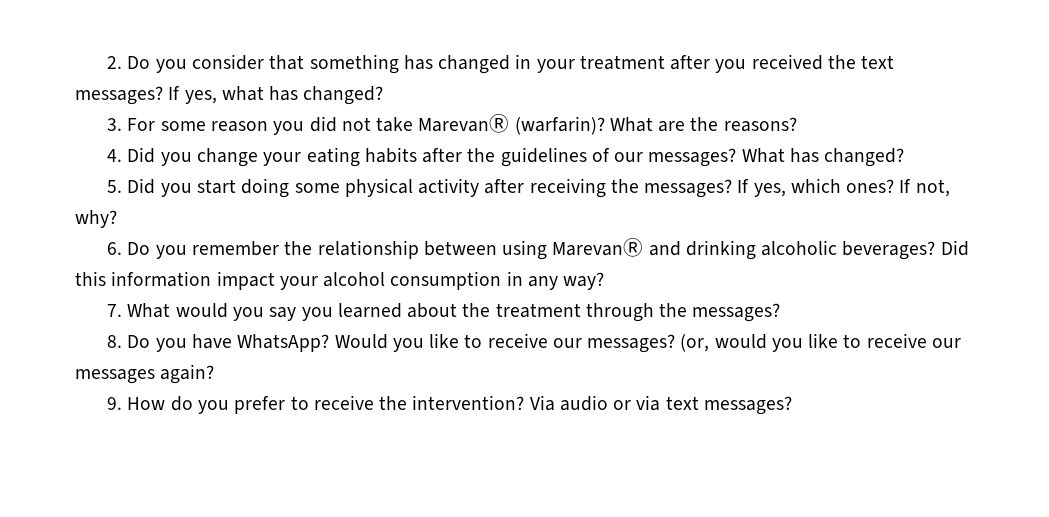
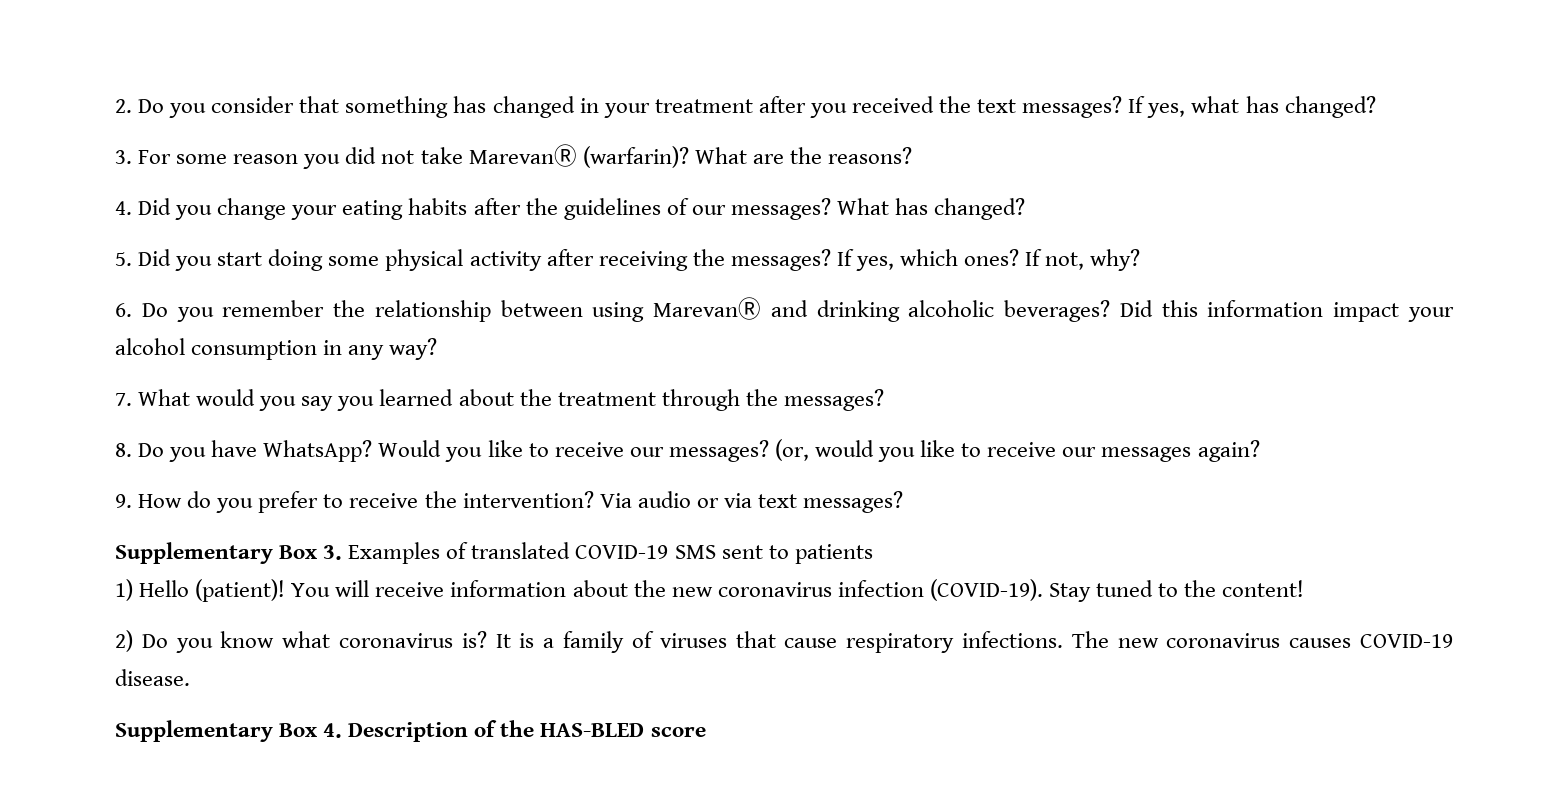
(792, 405) none -> [115,542,873,564] [115,579,1305,602] [115,630,1454,653] [115,669,190,686] [115,720,706,742] // Supplementary Box 3. Examples of translated COVID-19 SMS sent to patients // 1) Hello (patient)! You will receive information about the new coronavirus infection (COVID-19). Stay tuned to the content! // 2) Do you know what coronavirus is? It is a family of viruses that cause respiratory infections. The new coronavirus causes COVID-19 disease. // Supplementary Box 4. Description of the HAS-BLED score

